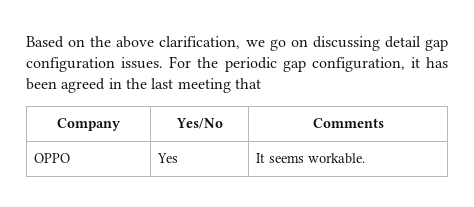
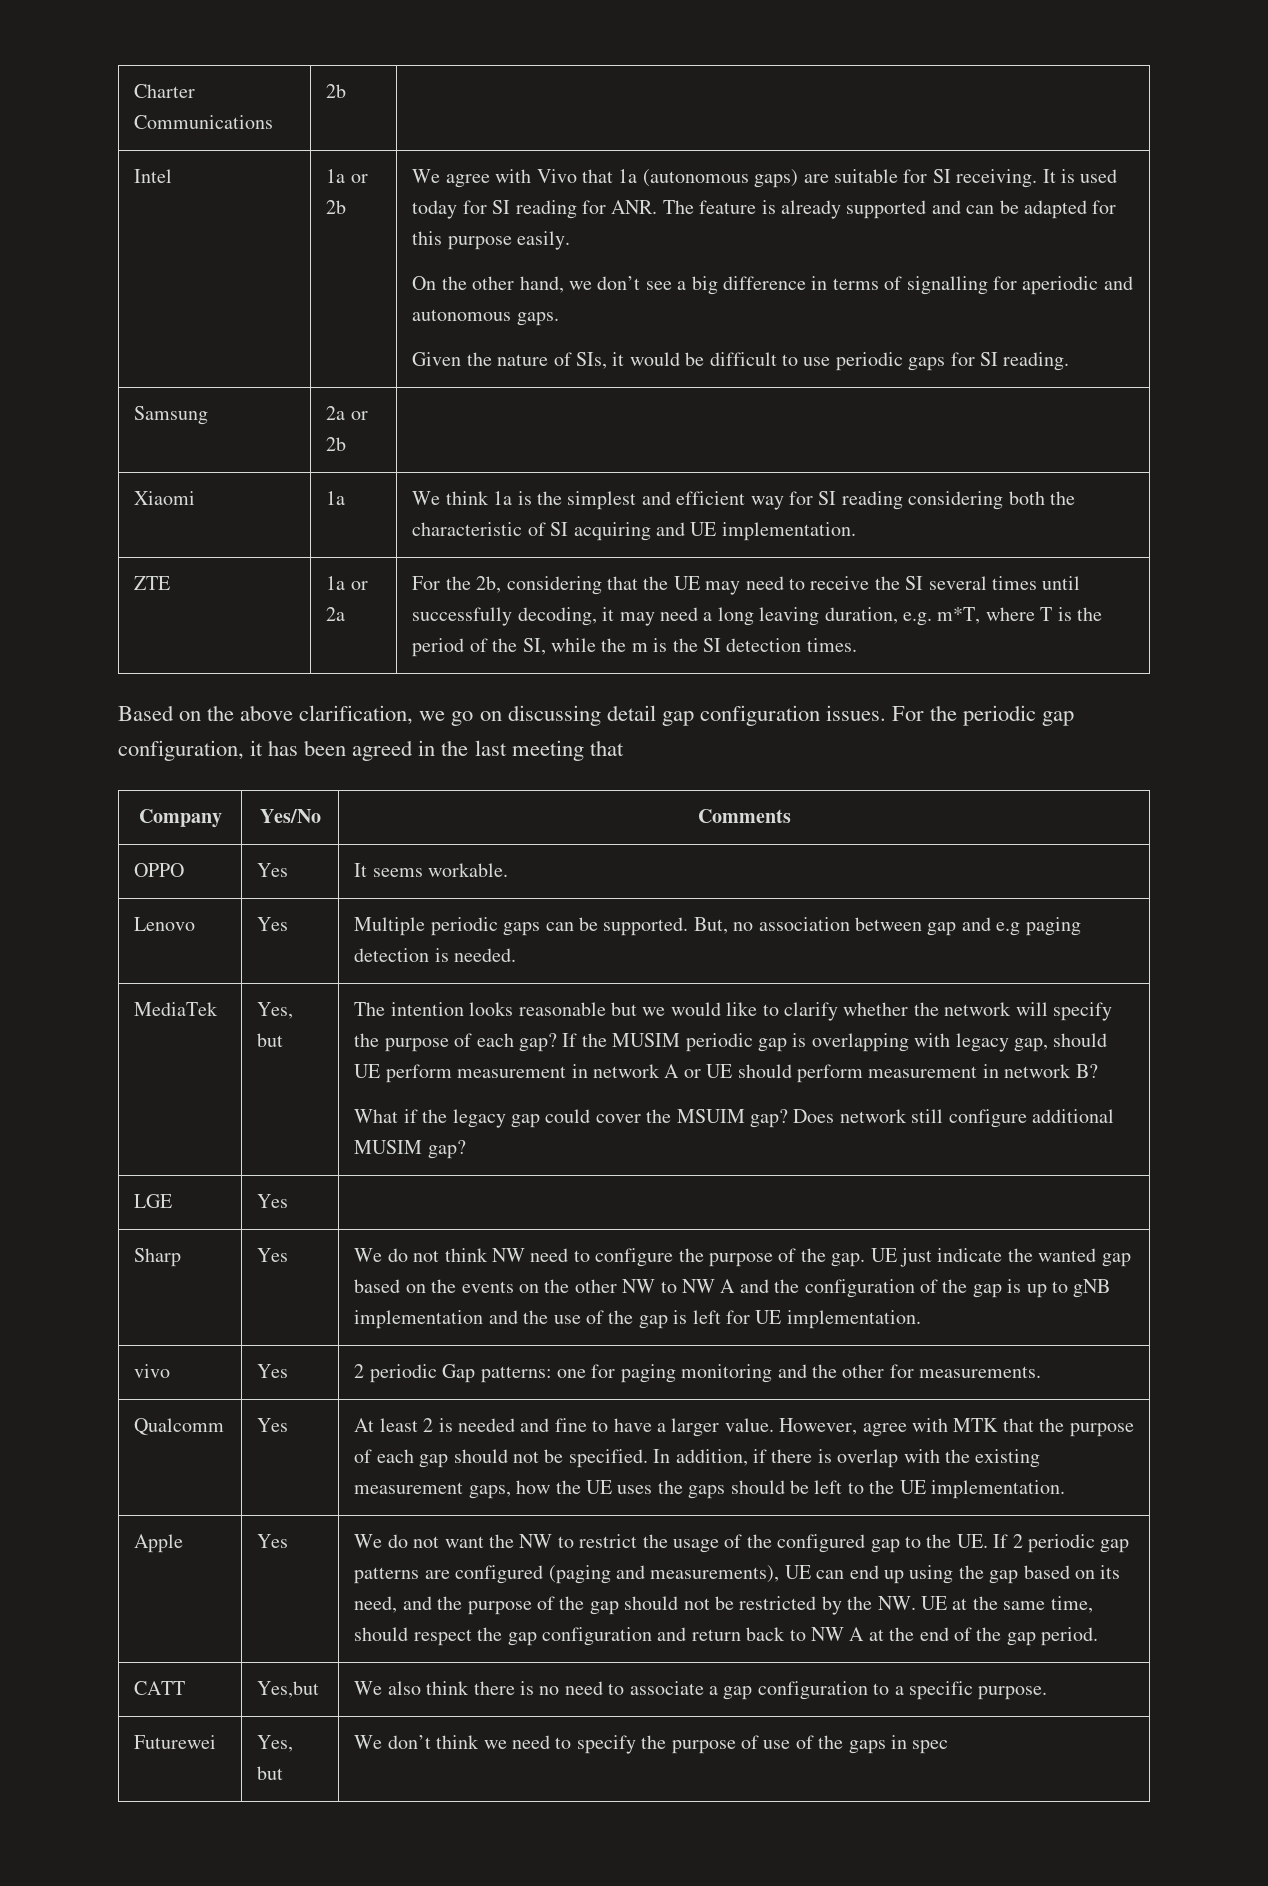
(26, 42) none -> [134,84,196,98] [134,115,274,129] [326,84,347,98] [134,169,173,183] [326,169,368,183] [326,200,347,214] [412,169,1118,188] [412,200,1117,219] [412,231,571,250] [412,276,1133,295] [412,309,559,326] [412,352,1070,371] [134,406,209,425] [326,406,368,420] [326,437,347,451] [134,491,196,505] [326,491,346,505] [412,491,1075,510] [412,522,856,541] [134,576,171,590] [326,576,368,590] [326,607,346,621] [412,576,1081,595] [412,607,1102,626] [412,638,857,657] Charter Communications | 2b | // Intel | 1a or 2b | We agree with Vivo that 1a (autonomous gaps) are suitable for SI receiving. It is used today for SI reading for ANR. The feature is already supported and can be adapted for this purpose easily. // On the other hand, we don’t see a big difference in terms of signalling for aperiodic and autonomous gaps. // Given the nature of SIs, it would be difficult to use periodic gaps for SI reading. // Samsung | 2a or 2b | // Xiaomi | 1a | We think 1a is the simplest and efficient way for SI reading considering both the characteristic of SI acquiring and UE implementation. // ZTE | 1a or 2a | For the 2b, considering that the UE may need to receive the SI several times until successfully decoding, it may need a long leaving duration, e.g. m*T, where T is the period of the SI, while the m is the SI detection times. //
(366, 158) none -> [134,917,196,931] [257,917,289,931] [354,917,1081,936] [354,948,517,962] [134,1002,219,1016] [257,1002,294,1019] [257,1033,284,1047] [354,1002,1112,1021] [354,1033,1108,1052] [354,1064,1098,1083] [354,1109,1114,1128] [354,1140,466,1159] [134,1194,173,1208] [257,1194,289,1208] [134,1248,182,1267] [257,1248,289,1262] [354,1248,1131,1267] [354,1279,1111,1298] [354,1310,921,1329] [134,1364,171,1378] [257,1364,289,1378] [354,1364,1042,1383] [134,1418,225,1436] [257,1418,289,1432] [354,1418,1134,1437] [354,1449,1041,1468] [354,1480,1065,1499] [134,1534,184,1553] [257,1534,289,1548] [354,1534,1130,1553] [354,1565,1121,1584] [354,1596,1093,1615] [354,1627,1099,1646] [134,1681,186,1695] [257,1681,320,1698] [354,1681,1048,1700] [134,1735,217,1749] [257,1735,294,1752] [257,1766,284,1780] [354,1735,949,1754] // Lenovo | Yes | Multiple periodic gaps can be supported. But, no association between gap and e.g paging detection is needed. // MediaTek | Yes, but | The intention looks reasonable but we would like to clarify whether the network will specify the purpose of each gap? If the MUSIM periodic gap is overlapping with legacy gap, should UE perform measurement in network A or UE should perform measurement in network B? // What if the legacy gap could cover the MSUIM gap? Does network still configure additional MUSIM gap? // LGE | Yes | // Sharp | Yes | We do not think NW need to configure the purpose of the gap. UE just indicate the wanted gap based on the events on the other NW to NW A and the configuration of the gap is up to gNB implementation and the use of the gap is left for UE implementation. // vivo | Yes | 2 periodic Gap patterns: one for paging monitoring and the other for measurements. // Qualcomm | Yes | At least 2 is needed and fine to have a larger value. However, agree with MTK that the purpose of each gap should not be specified. In addition, if there is overlap with the existing measurement gaps, how the UE uses the gaps should be left to the UE implementation. // Apple | Yes | We do not want the NW to restrict the usage of the configured gap to the UE. If 2 periodic gap patterns are configured (paging and measurements), UE can end up using the gap based on its need, and the purpose of the gap should not be restricted by the NW. UE at the same time, should respect the gap configuration and return back to NW A at the end of the gap period. // CATT | Yes,but | We also think there is no need to associate a gap configuration to a specific purpose. // Futurewei | Yes, but | We don’t think we need to specify the purpose of use of the gaps in spec

